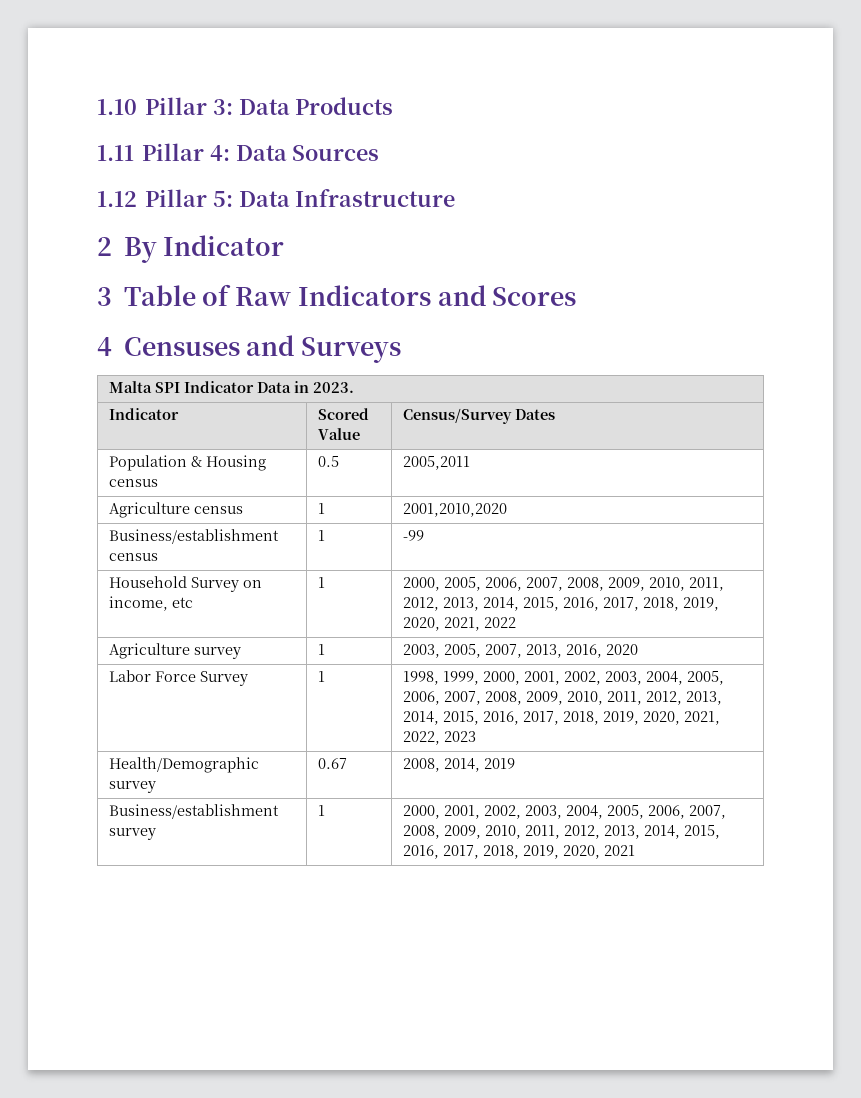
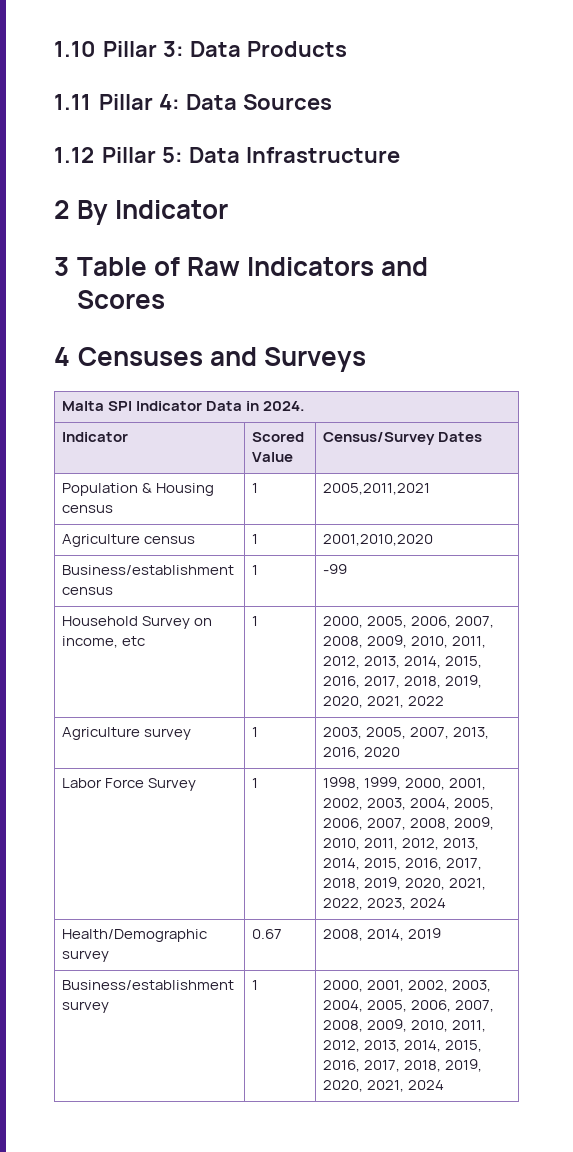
[312,382,354,393] 2023. -> [263,401,306,411] 2024.
[317,456,339,467] [402,456,470,470] 0.5 | 2005,2011 -> [252,483,259,493] [323,483,431,495] 1 | 2005,2011,2021
[443,731,476,742] 2023 -> [367,898,447,910] 2023, 2024
[603,845,635,856] 2021 -> [367,1080,445,1092] 2021, 2024

